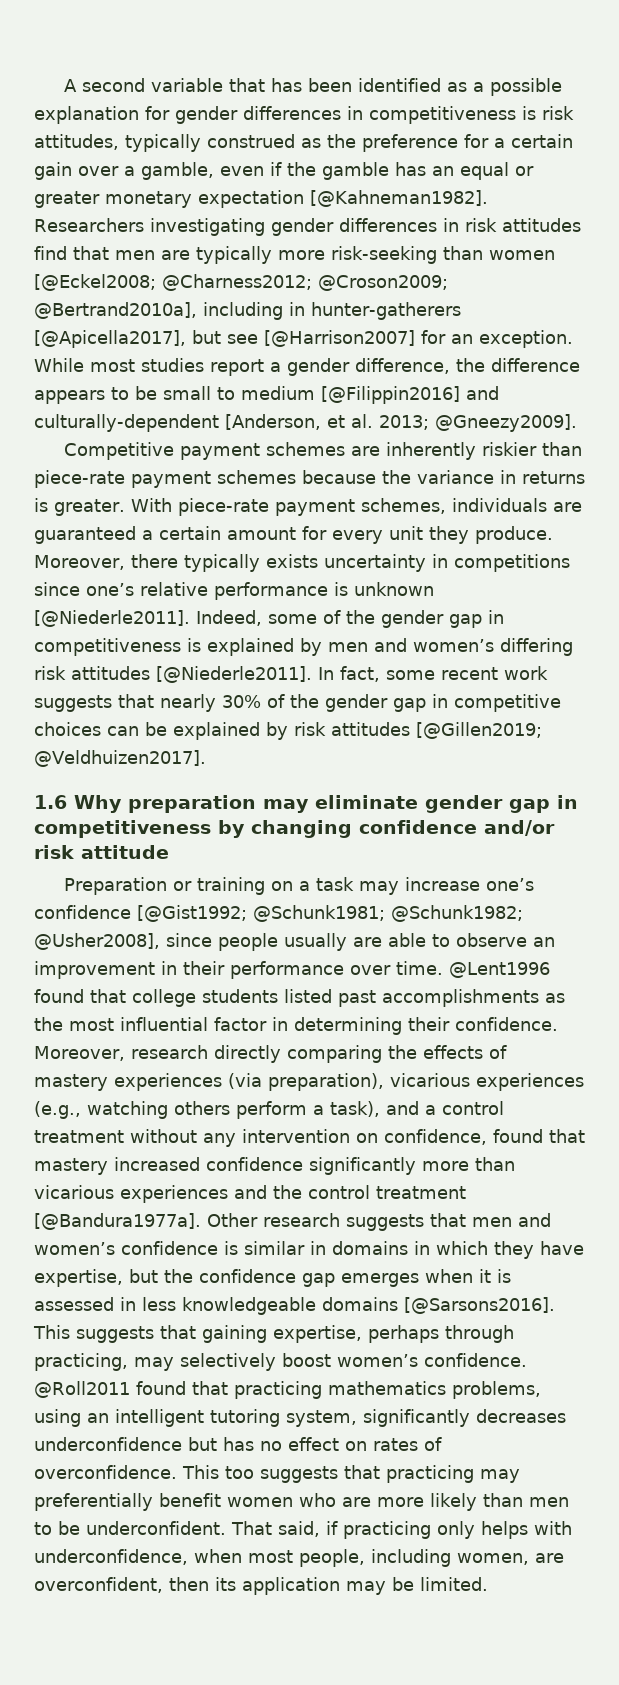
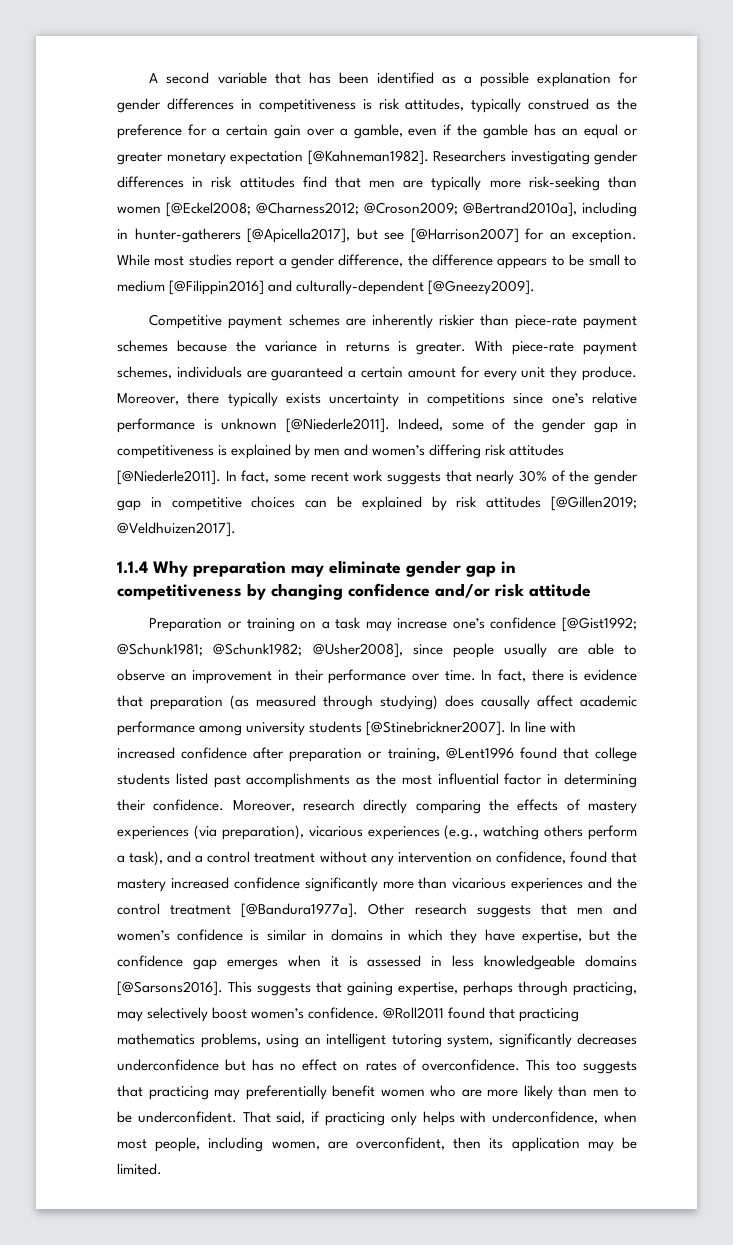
[225,414,577,432] [Anderson, et al. 2013; @Gneezy2009]. -> [428,280,536,295] [@Gneezy2009].
[34,795,67,809] 1.6 -> [117,561,148,574] 1.1.4
(443, 968) none -> [481,669,638,682] [117,695,637,710] [117,721,577,736] [117,747,440,762] In fact, there is evidence that preparation (as measured through studying) does causally affect academic performance among university students [@Stinebrickner2007]. In line with increased confidence after preparation or training,

